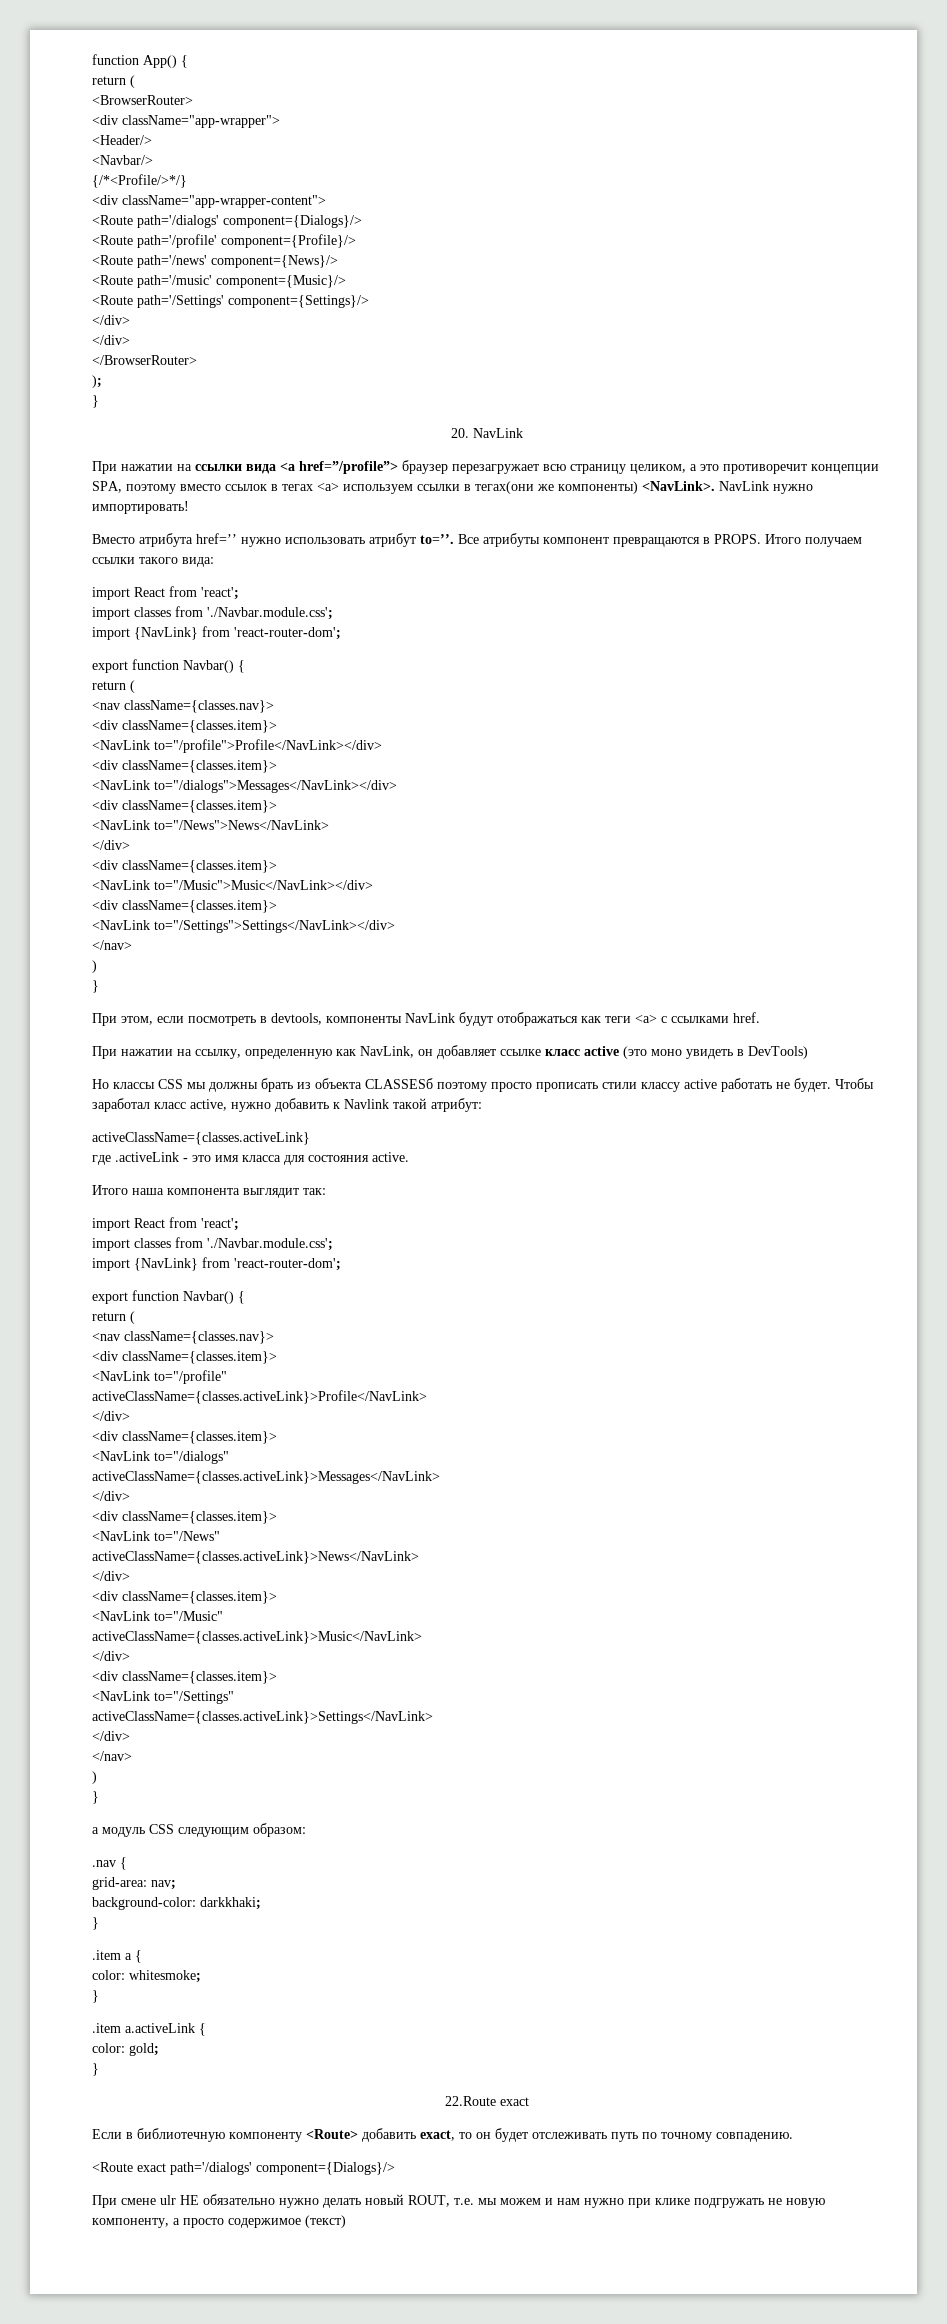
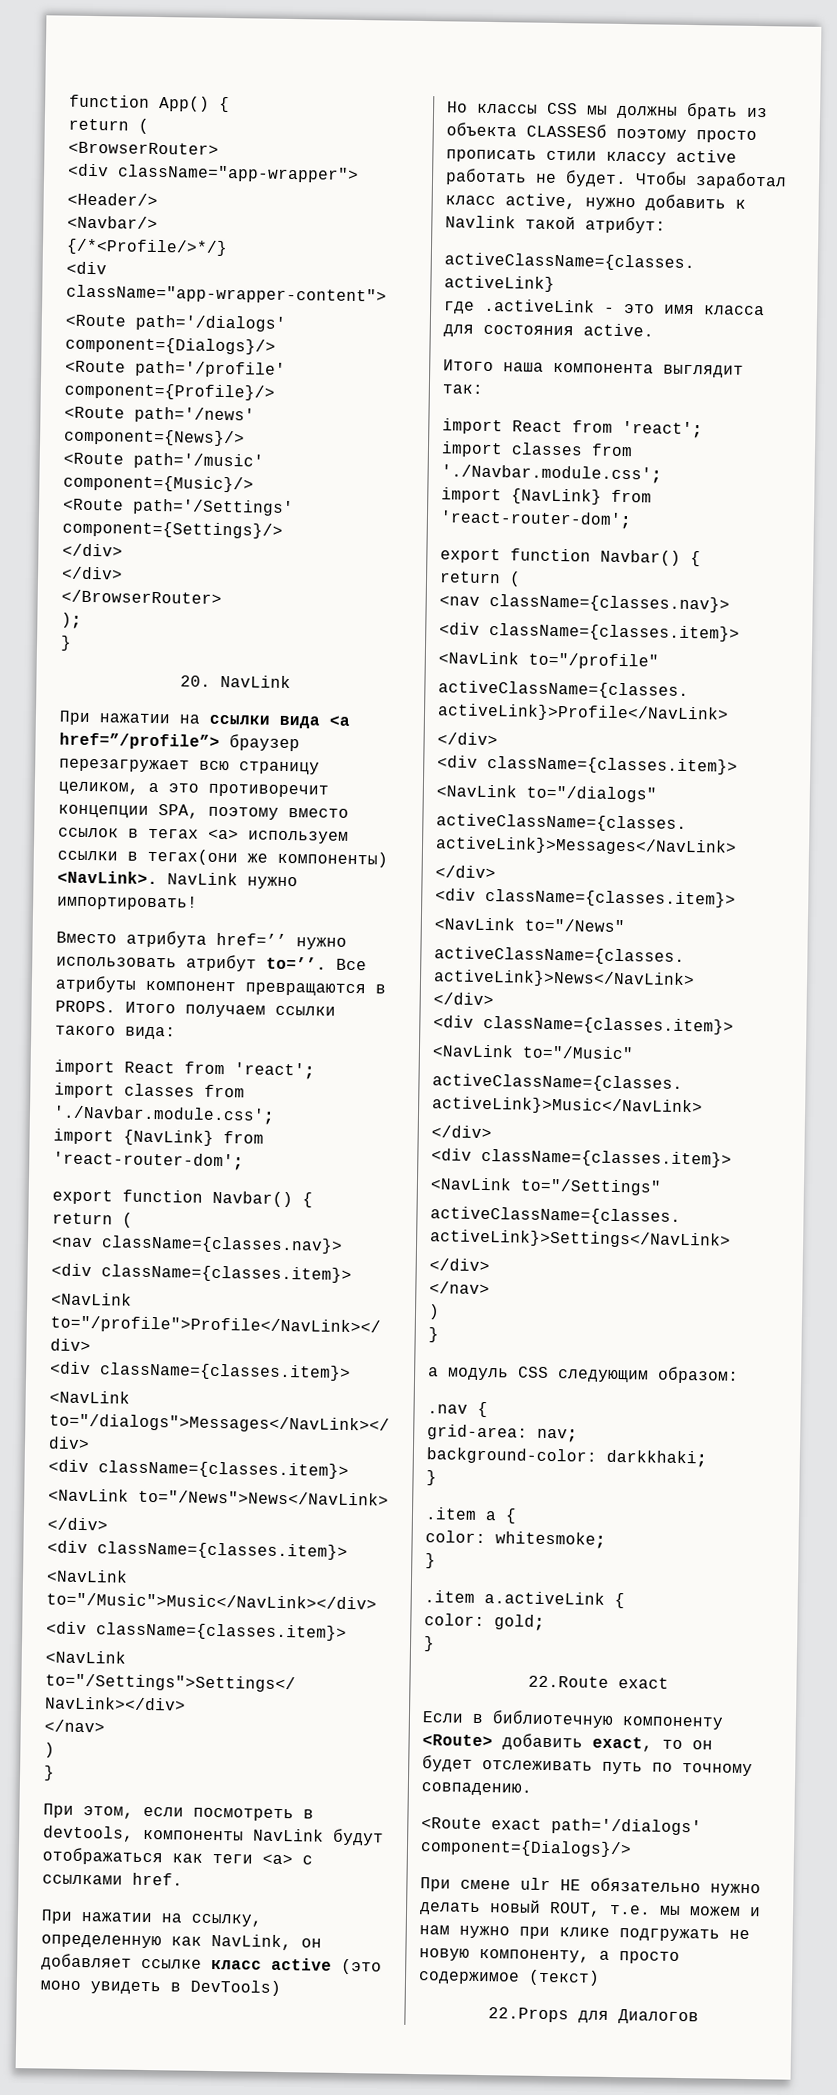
(346, 2221) none -> [487,2007,699,2025] // 22.Props для Диалогов

